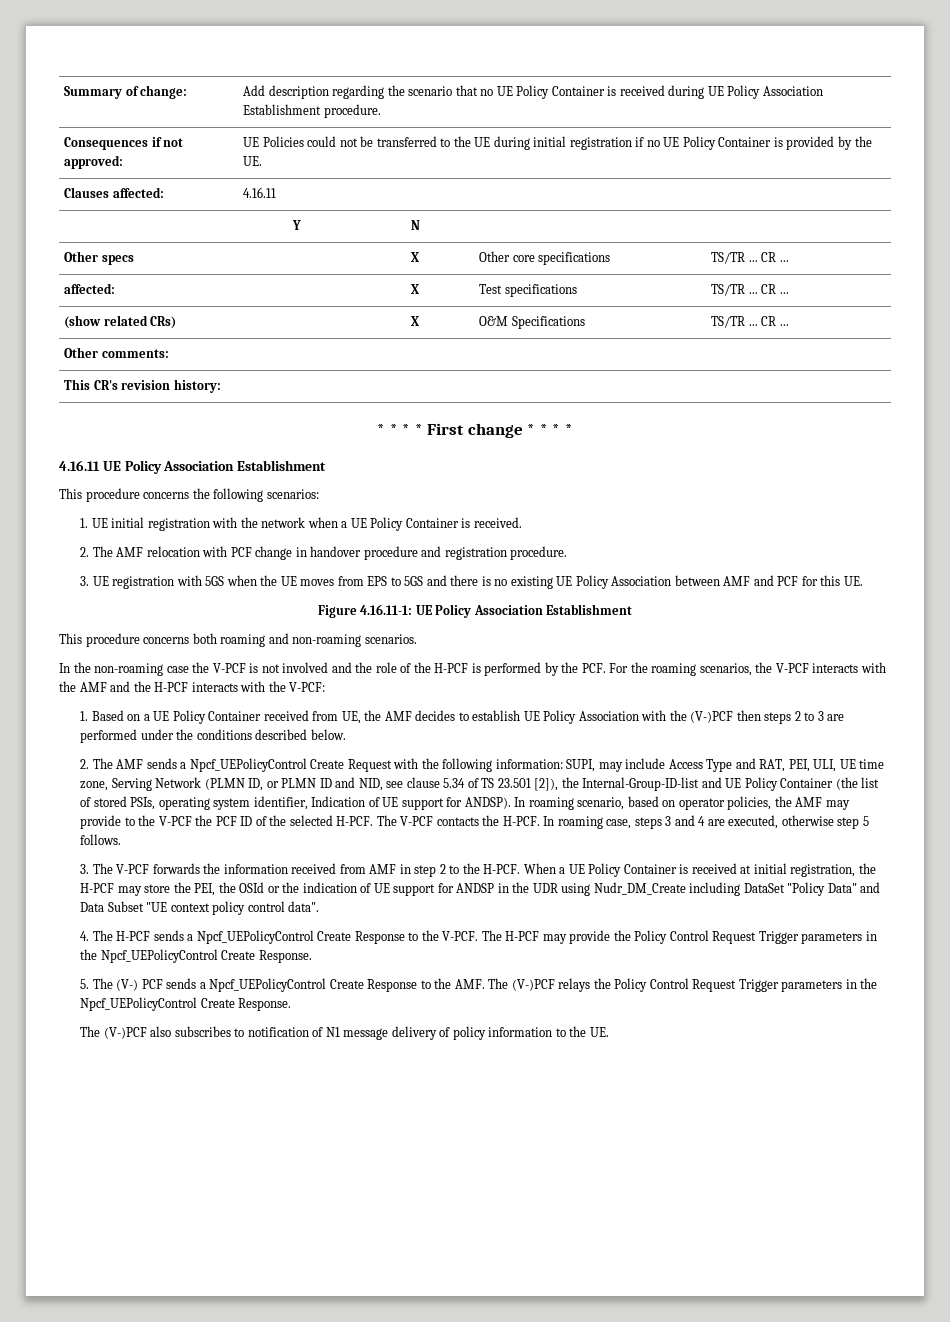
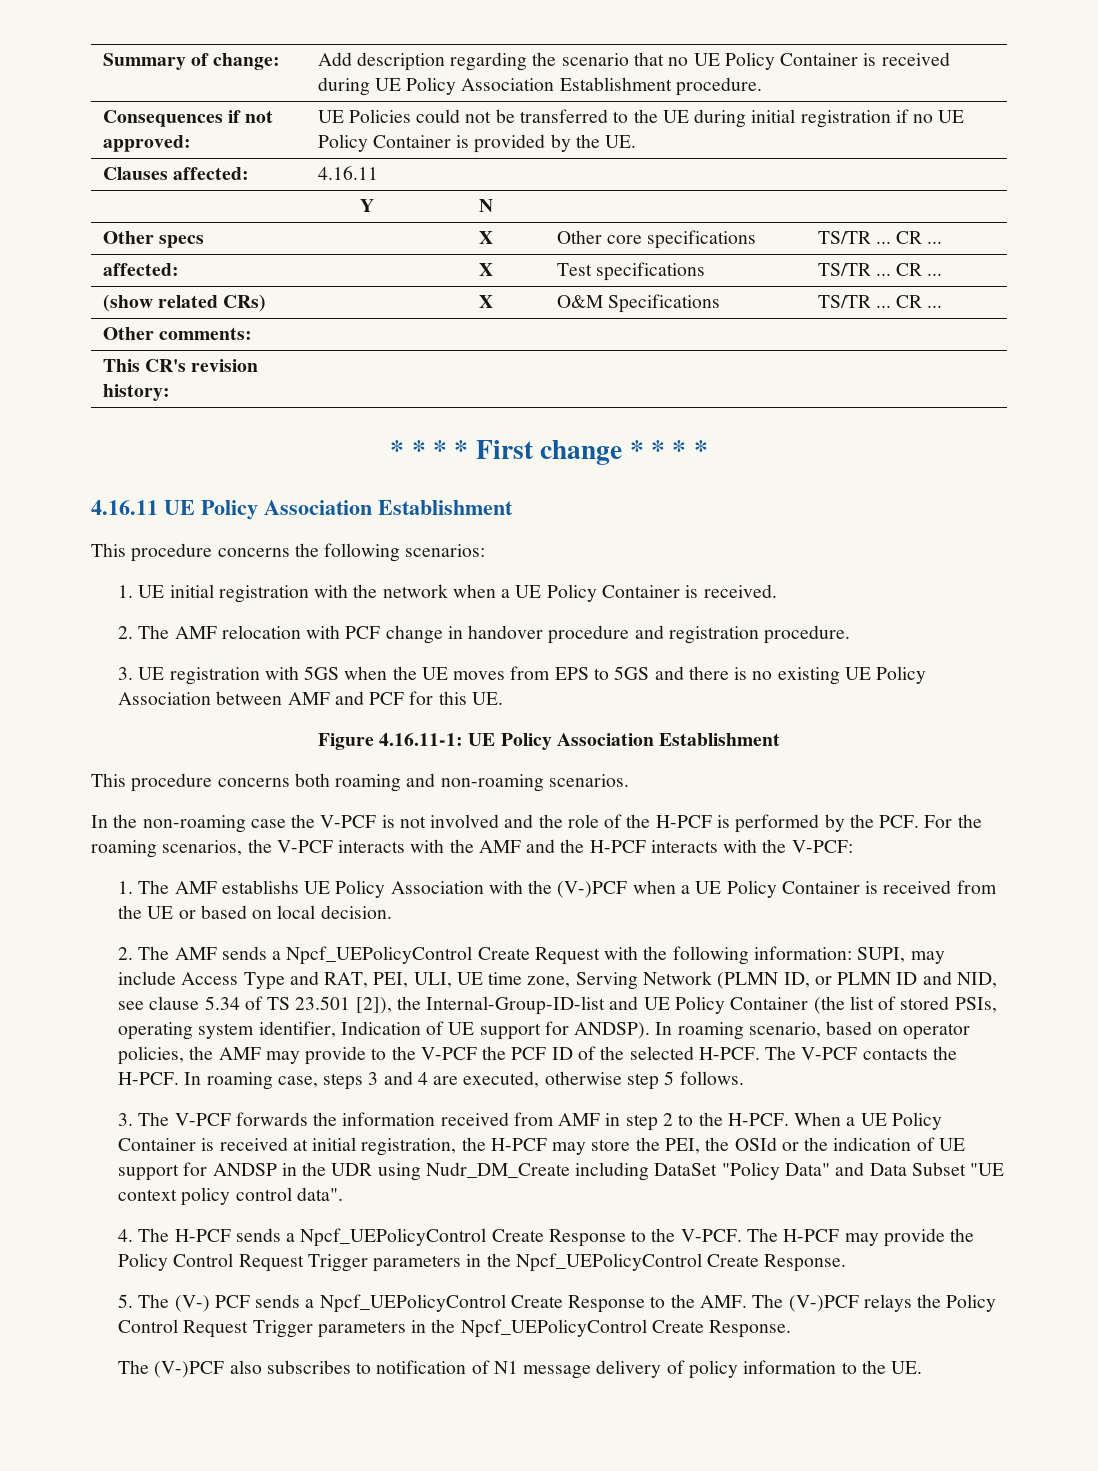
[91,710,521,724] Based on a UE Policy Container received from UE, the AMF decides to establish -> [138,880,299,894] The AMF establishs
[736,710,845,724] [80,729,346,743] then steps 2 to 3 are performed under the conditions described below. -> [632,880,997,898] [118,905,392,919] when a UE Policy Container is received from the UE or based on local decision.

